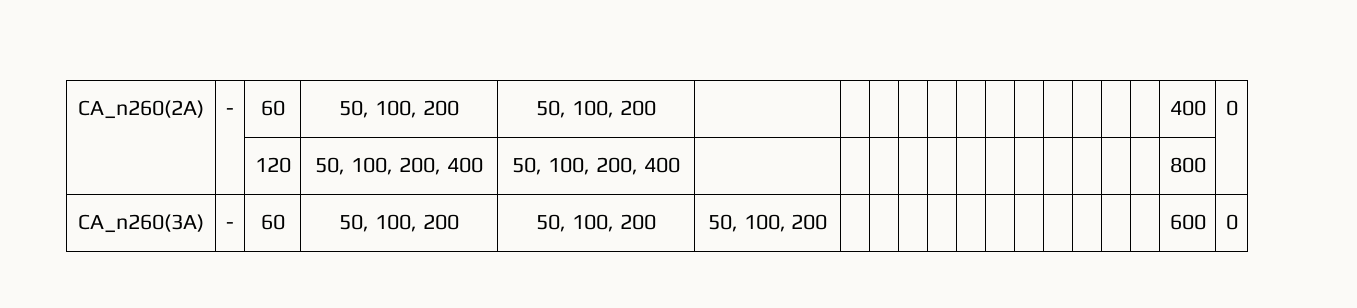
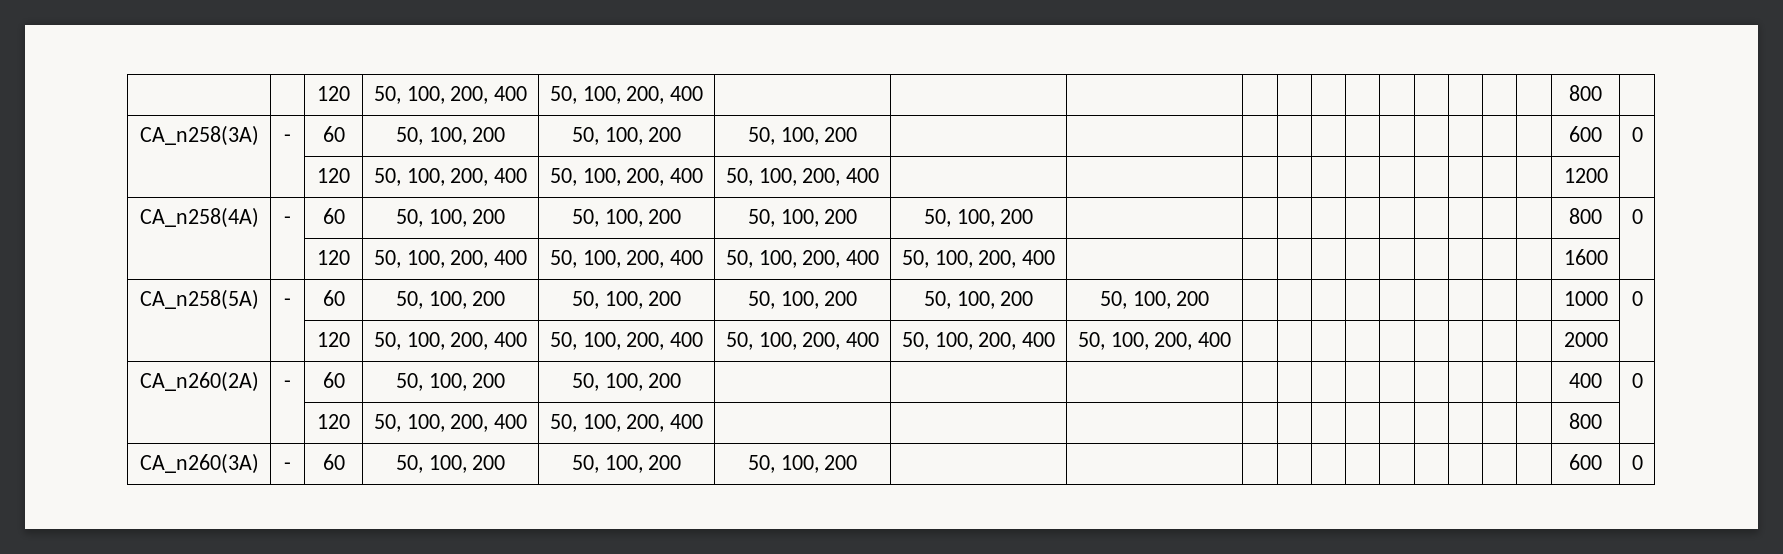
(78, 109) none -> [317,86,350,101] [373,86,528,104] [549,86,704,104] [1569,85,1602,101] [139,125,259,146] [284,134,291,142] [322,126,345,142] [395,127,506,145] [571,127,682,145] [747,127,858,145] [1569,126,1602,142] [1631,127,1643,142] [317,168,350,183] [373,168,528,186] [549,168,704,186] [725,168,880,186] [1563,168,1608,183] [139,207,259,228] [284,216,291,224] [322,208,345,224] [395,209,506,227] [571,209,682,227] [747,209,858,227] [923,209,1034,227] [1569,208,1602,224] [1631,209,1643,224] [317,250,350,265] [373,250,528,268] [549,250,704,268] [725,250,880,268] [901,250,1056,268] [1563,249,1608,265] [139,289,259,310] [284,298,291,306] [322,290,345,306] [395,291,506,309] [571,291,682,309] [747,291,858,309] [923,291,1034,309] [1099,291,1210,309] [1563,291,1608,306] [1631,291,1643,306] [317,332,350,347] [373,332,528,350] [549,332,704,350] [725,332,880,350] [901,332,1056,350] [1077,332,1232,350] [1563,332,1608,347] | | 120 | 50, 100, 200, 400 | 50, 100, 200, 400 | | | | | | | | | | | | | 800 | // CA_n258(3A) | - | 60 | 50, 100, 200 | 50, 100, 200 | 50, 100, 200 | | | | | | | | | | | | 600 | 0 // | | 120 | 50, 100, 200, 400 | 50, 100, 200, 400 | 50, 100, 200, 400 | | | | | | | | | | | | 1200 | // CA_n258(4A) | - | 60 | 50, 100, 200 | 50, 100, 200 | 50, 100, 200 | 50, 100, 200 | | | | | | | | | | | 800 | 0 // | | 120 | 50, 100, 200, 400 | 50, 100, 200, 400 | 50, 100, 200, 400 | 50, 100, 200, 400 | | | | | | | | | | | 1600 | // CA_n258(5A) | - | 60 | 50, 100, 200 | 50, 100, 200 | 50, 100, 200 | 50, 100, 200 | 50, 100, 200 | | | | | | | | | | 1000 | 0 // | | 120 | 50, 100, 200, 400 | 50, 100, 200, 400 | 50, 100, 200, 400 | 50, 100, 200, 400 | 50, 100, 200, 400 | | | | | | | | | | 2000 | //

